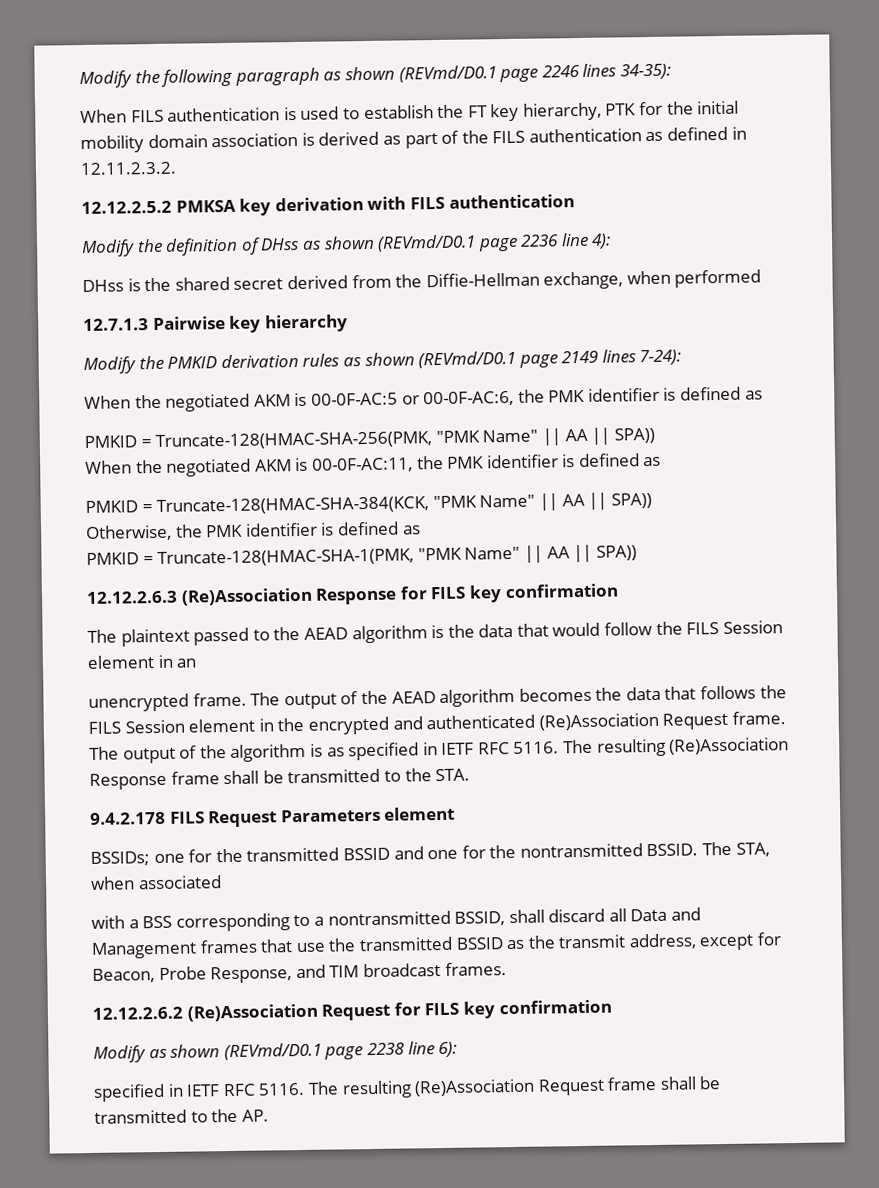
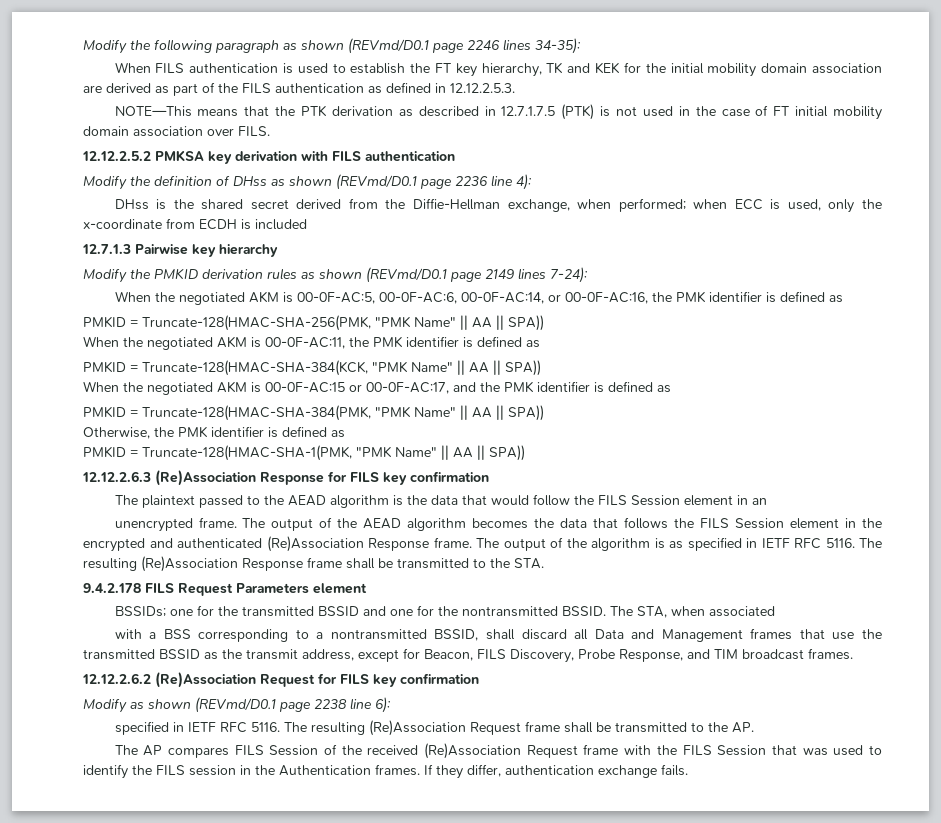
[605,103,637,116] PTK -> [546,62,621,74] TK and KEK
[301,132,315,146] is -> [83,85,102,93] are
[80,161,177,176] 12.11.2.3.2. -> [450,83,515,93] [114,104,883,120] [83,126,270,137] 12.12.2.5.3. // NOTE—This means that the PTK derivation as described in 12.7.1.7.5 (PTK) is not used in the case of FT initial mobility domain association over FILS.
[674,269,762,288] performed -> [618,198,883,213] [83,218,307,230] performed; when ECC is used, only the x-coordinate from ECDH is included
[310,390,515,407] 00-0F-AC:5 or 00-0F-AC:6, -> [296,292,648,304] 00-0F-AC:5, 00-0F-AC:6, 00-0F-AC:14, or 00-0F-AC:16,
(652, 500) none -> [83,381,671,395] [83,405,544,421] // When the negotiated AKM is 00-0F-AC:15 or 00-0F-AC:17, and the PMK identifier is defined as // PMKID = Truncate-128(HMAC-SHA-384(PMK, "PMK Name" || AA || SPA))
[662,712,729,730] Request -> [368,538,429,551] Response
(155, 975) none -> [477,649,574,663] FILS Discovery,
(269, 1115) none -> [114,743,882,759] [83,764,688,779] // The AP compares FILS Session of the received (Re)Association Request frame with the FILS Session that was used to identify the FILS session in the Authentication frames. If they differ, authentication exchange fails.

